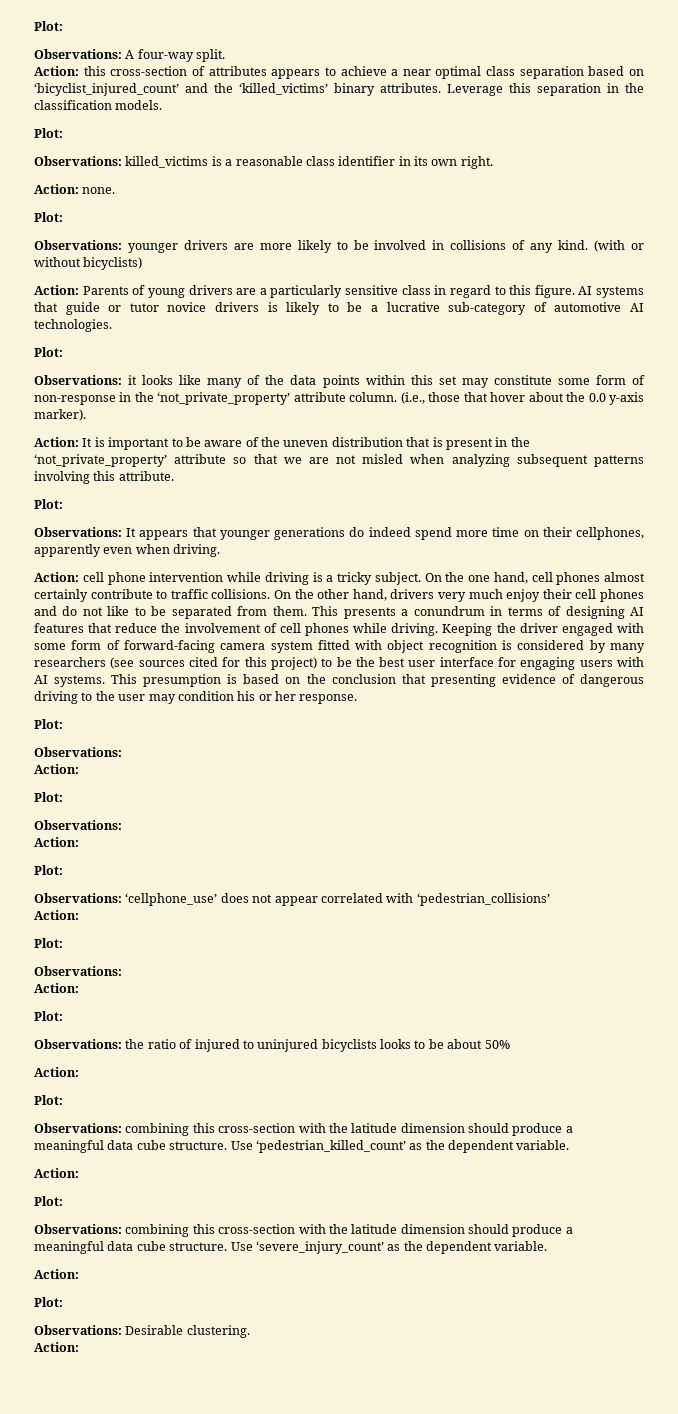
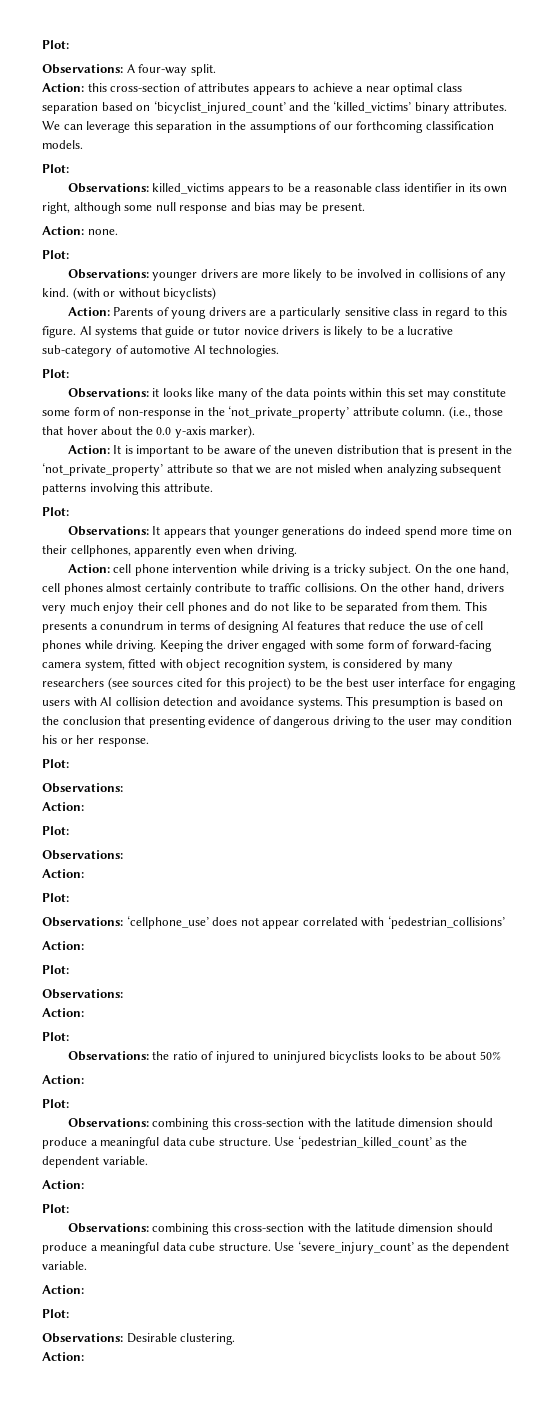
[447,84,503,96] Leverage -> [42,121,131,133] We can leverage
(644, 88) none -> [249,121,424,133] assumptions of our forthcoming
[211,156,222,166] is -> [227,183,301,195] appears to be
[460,156,493,169] right. -> [42,202,365,214] right, although some null response and bias may be present.
[184,623,261,633] involvement -> [429,624,448,630] use
[270,641,313,653] system -> [84,659,125,671] system,
(497, 646) none -> [288,659,329,671] system,
(48, 679) none -> [115,697,295,706] collision detection and avoidance

